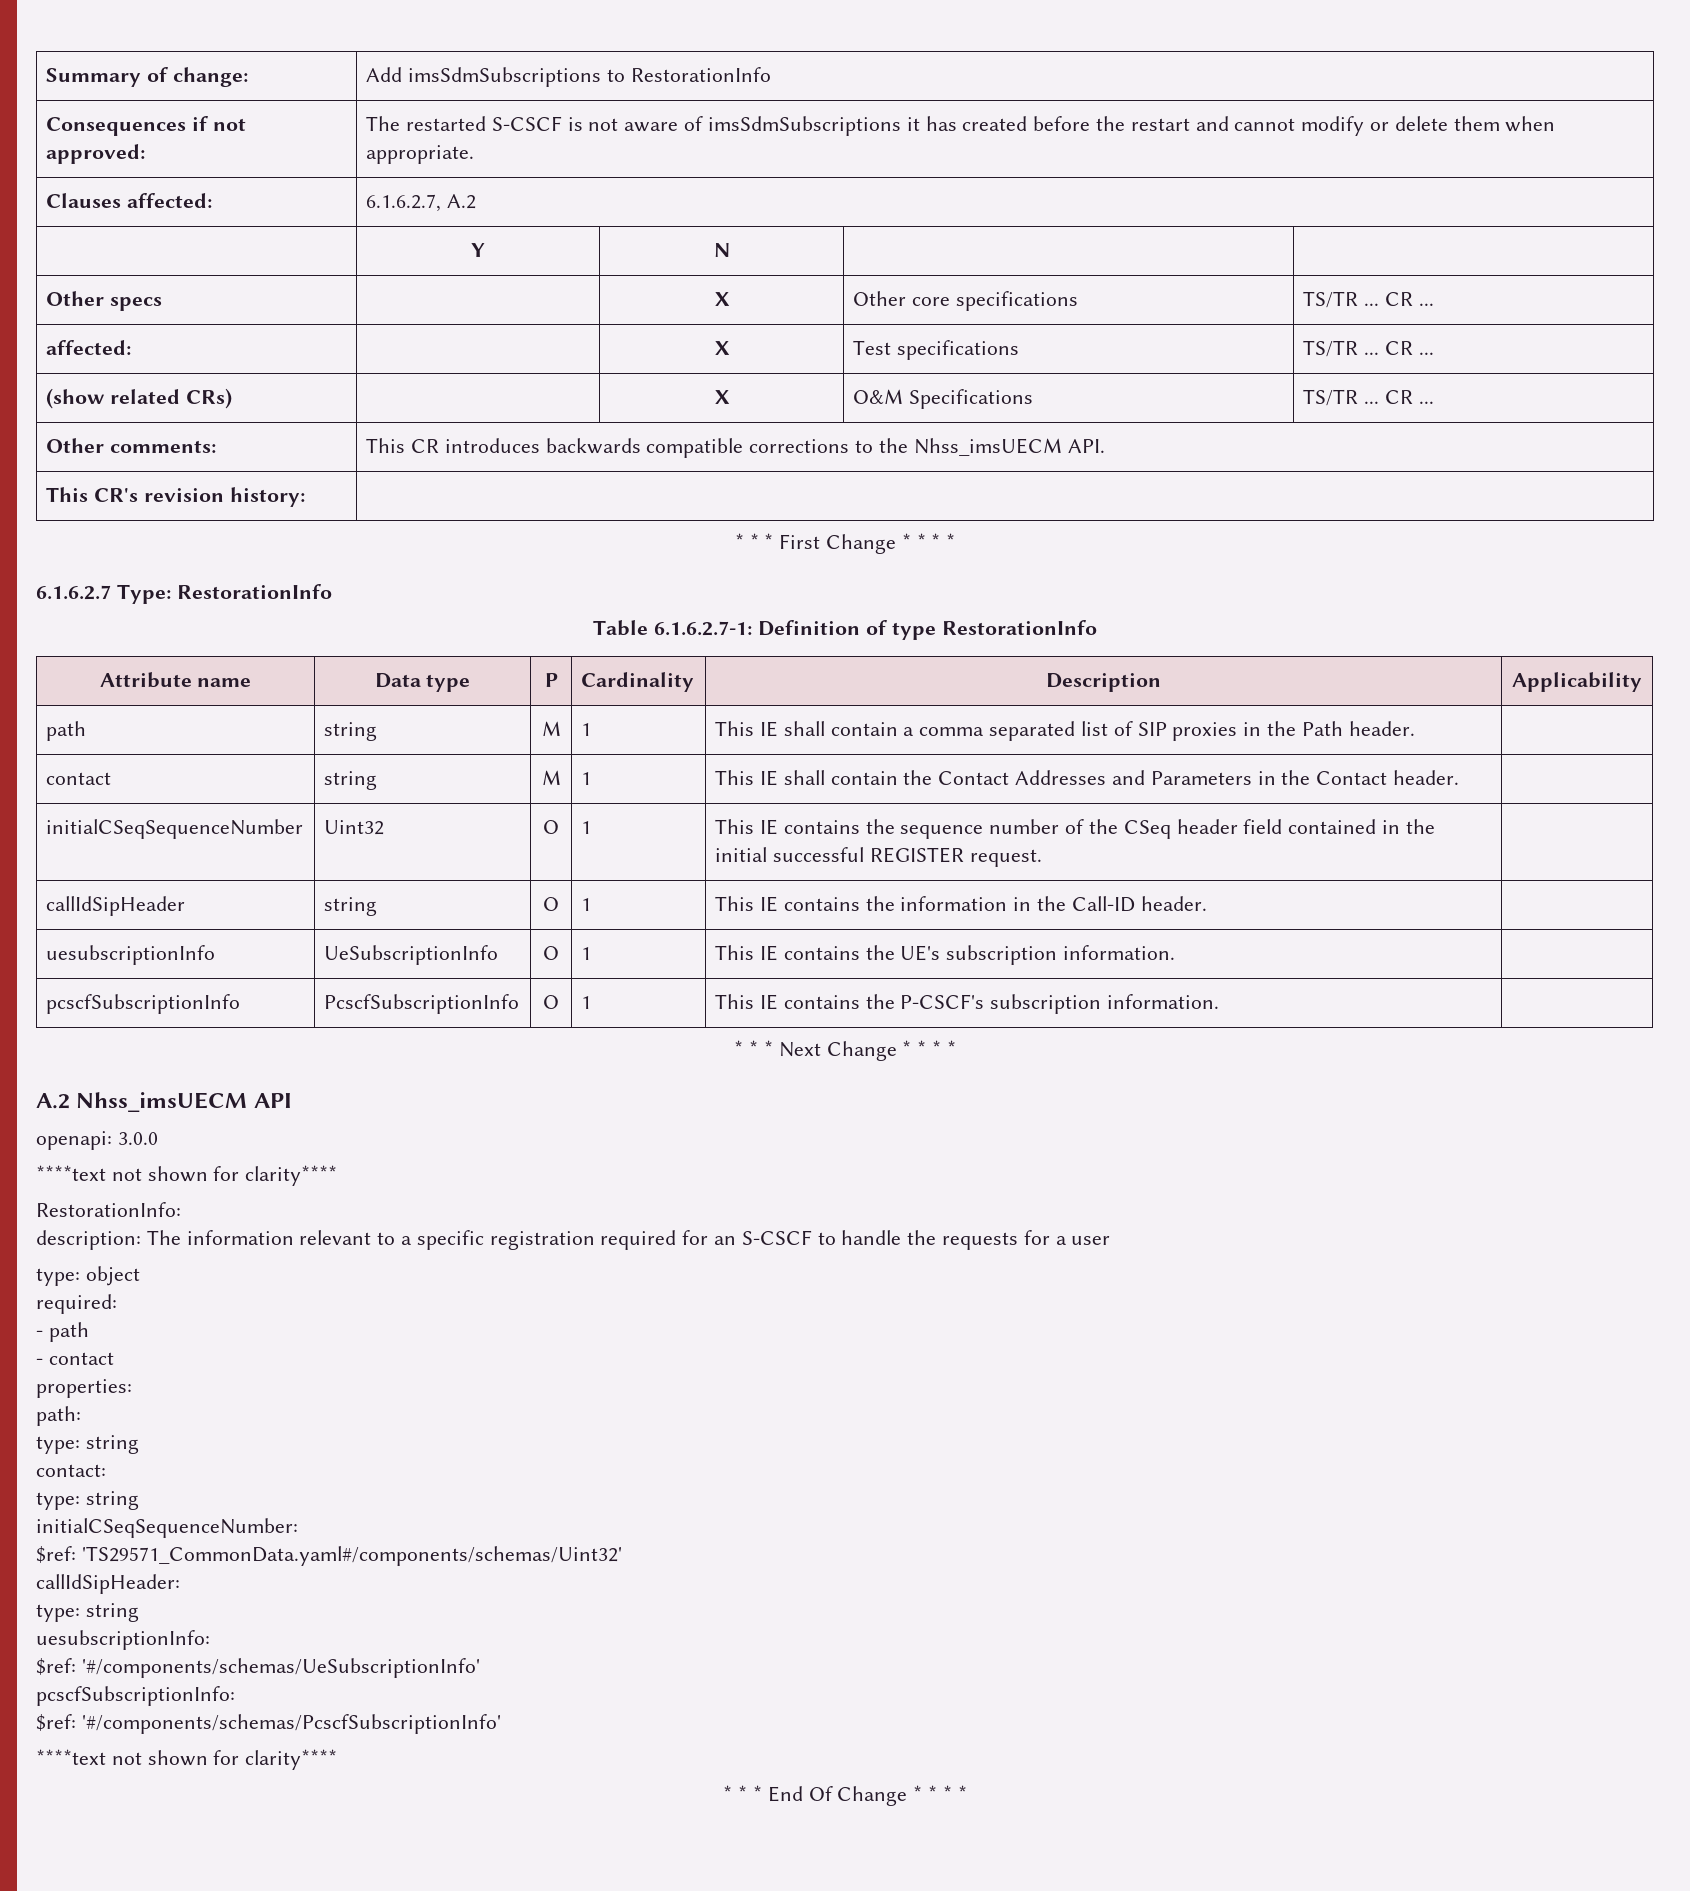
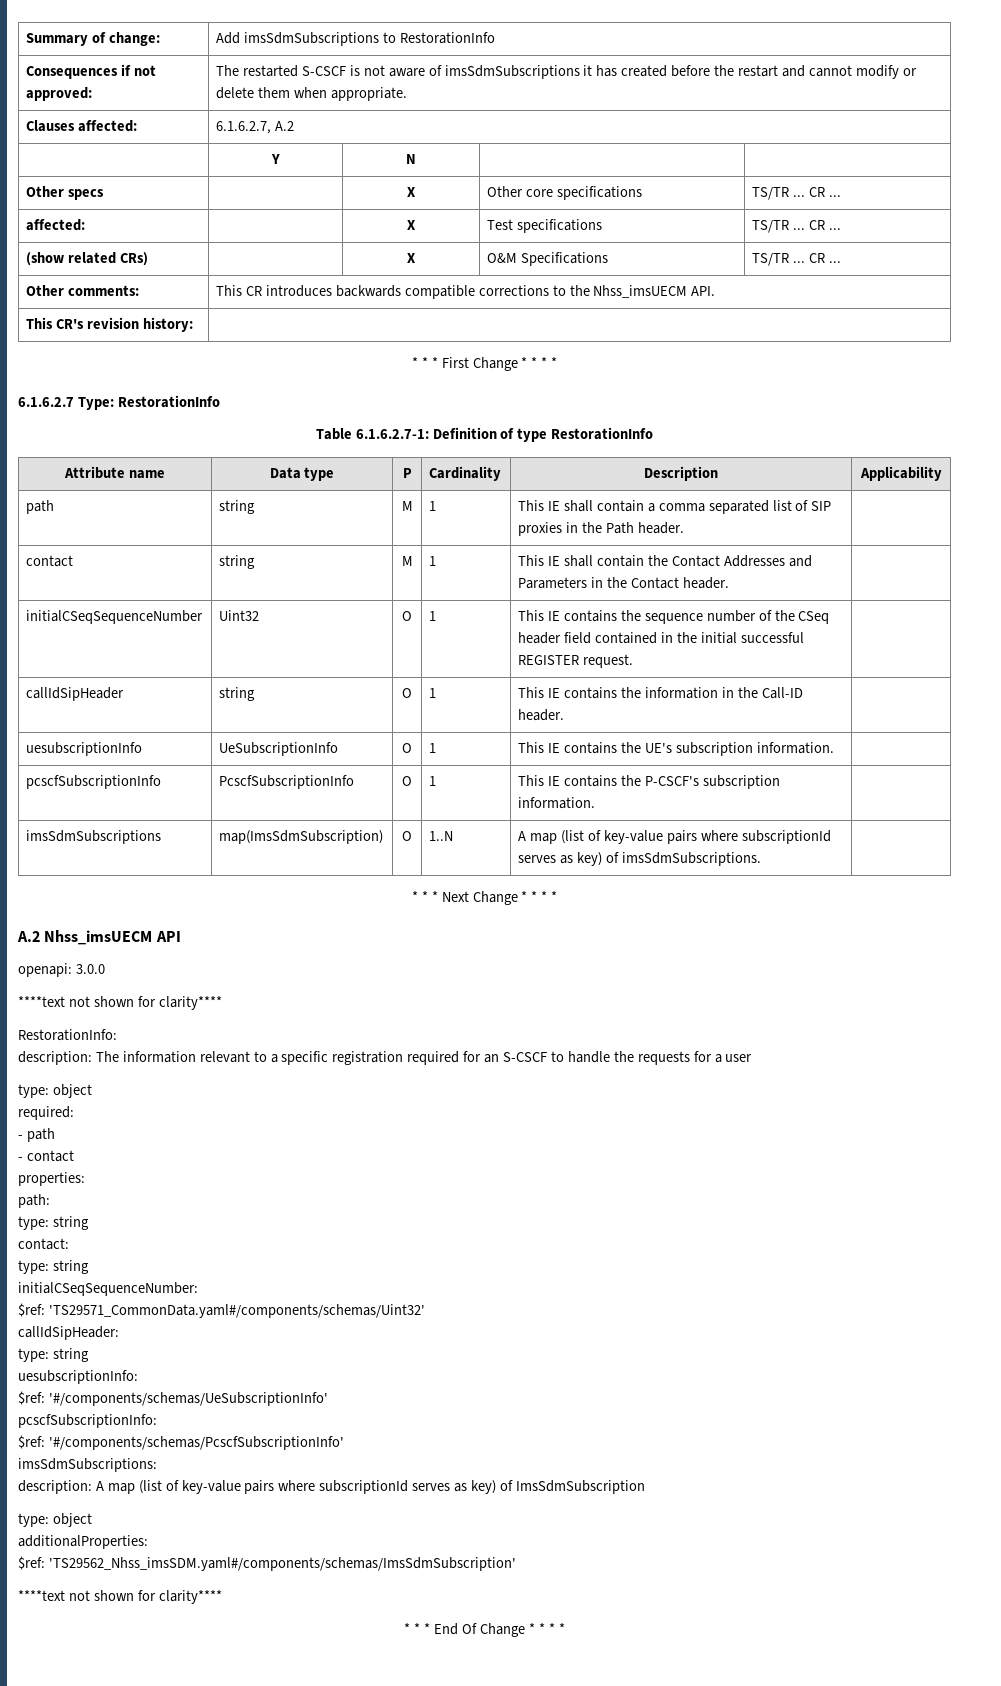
(1220, 1001) none -> [26,830,162,844] [219,830,384,844] [402,831,412,841] [429,831,454,841] [518,830,831,844] [518,852,761,866] // imsSdmSubscriptions | map(ImsSdmSubscription) | O | 1..N | A map (list of key-value pairs where subscriptionId serves as key) of imsSdmSubscriptions. |
(501, 1724) none -> [18,1458,157,1472] [18,1480,645,1494] [18,1513,92,1527] [18,1535,148,1549] [18,1556,516,1571] // imsSdmSubscriptions: // description: A map (list of key-value pairs where subscriptionId serves as key) of ImsSdmSubscription // type: object // additionalProperties: // $ref: 'TS29562_Nhss_imsSDM.yaml#/components/schemas/ImsSdmSubscription'

